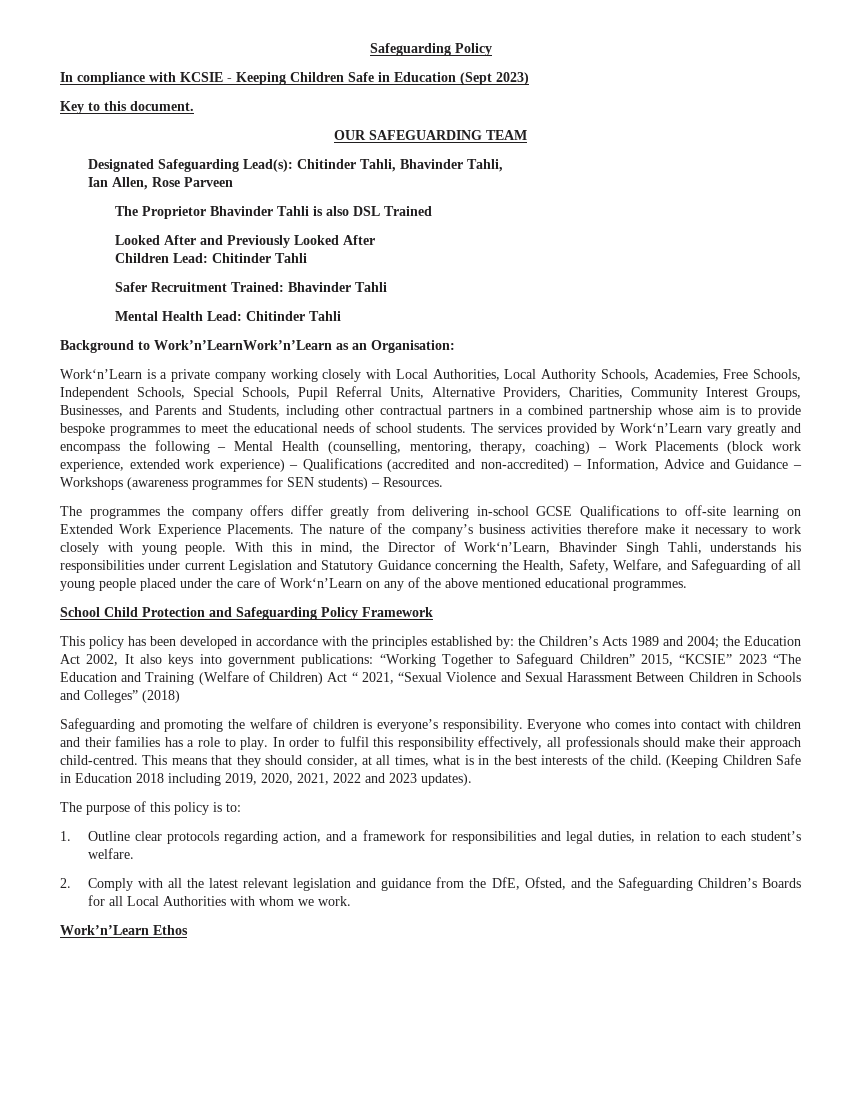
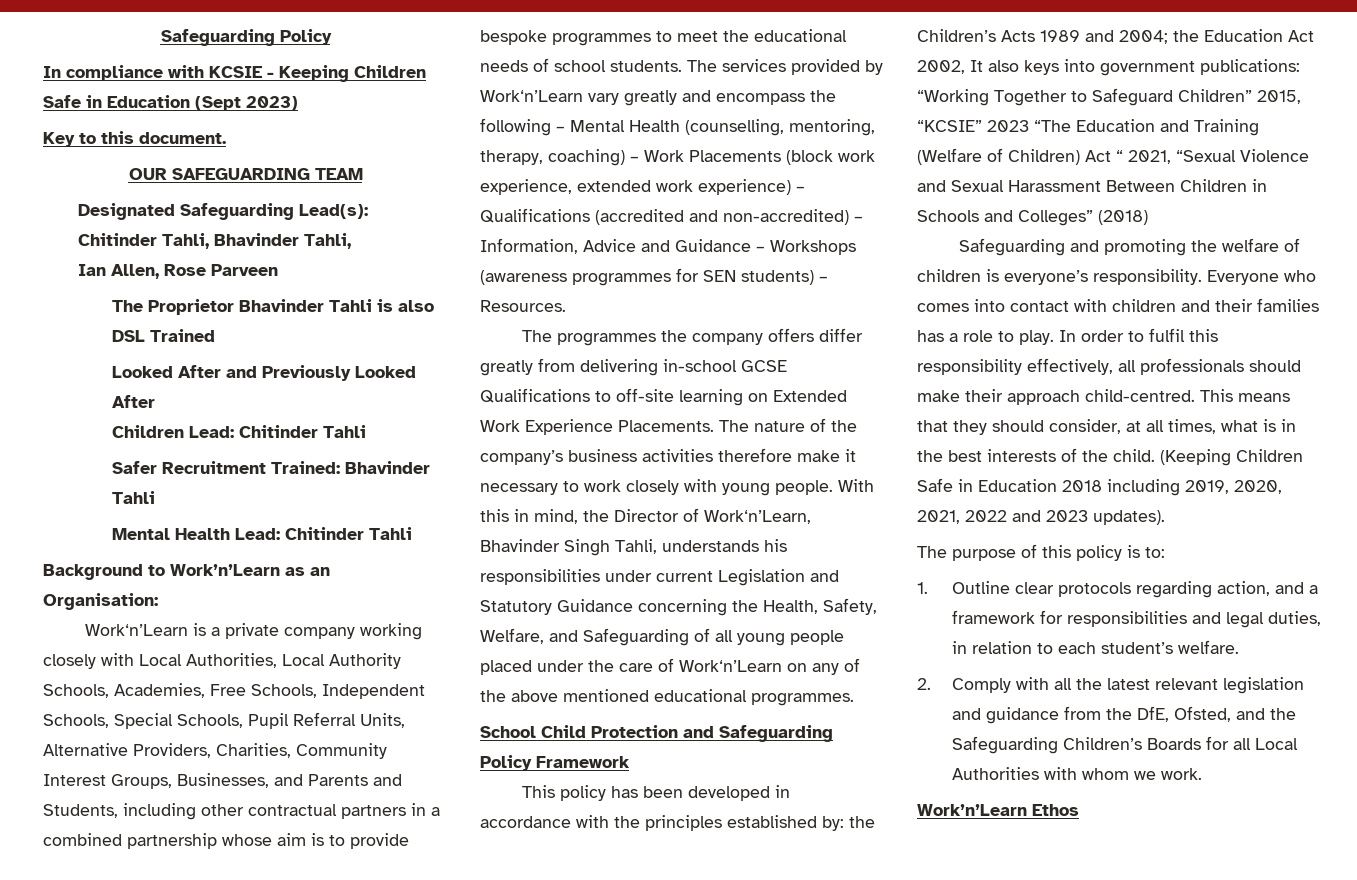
[154,340,332,350] Work’n’LearnWork’n’Learn -> [170,564,280,576] Work’n’Learn

